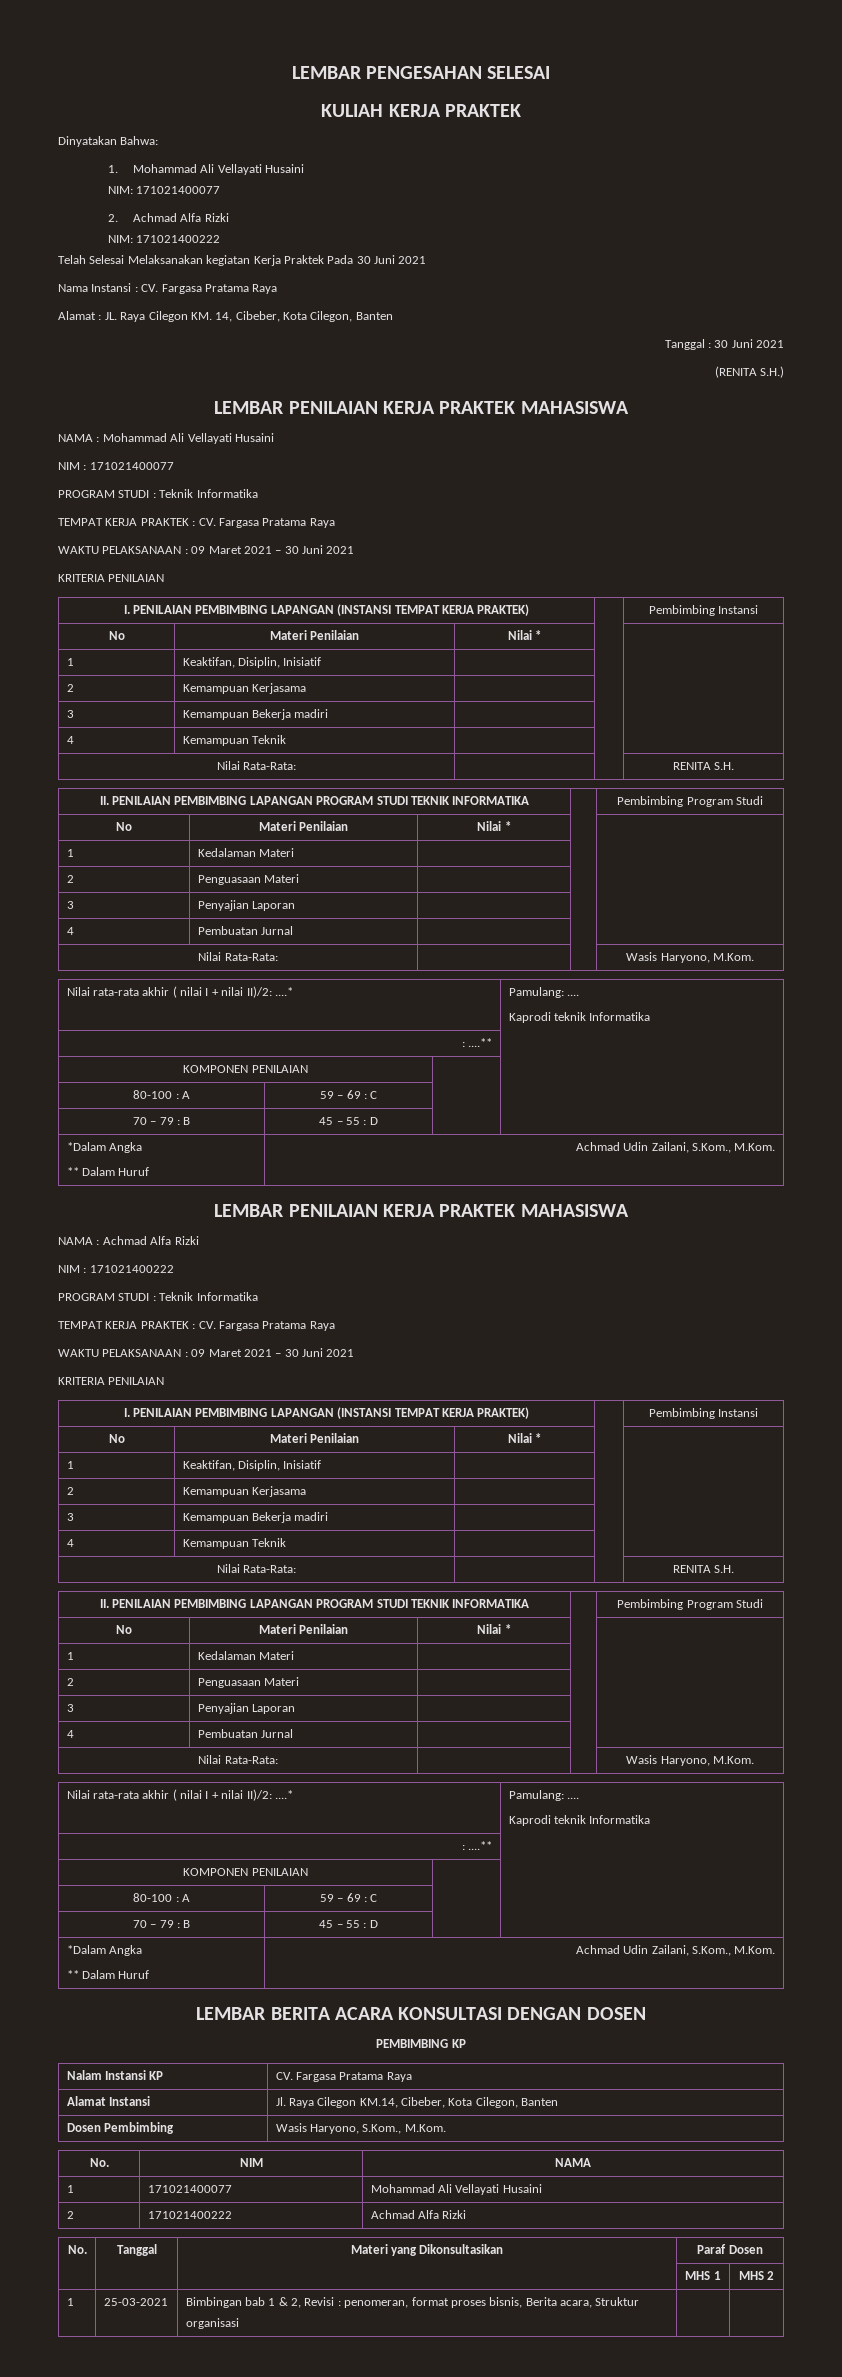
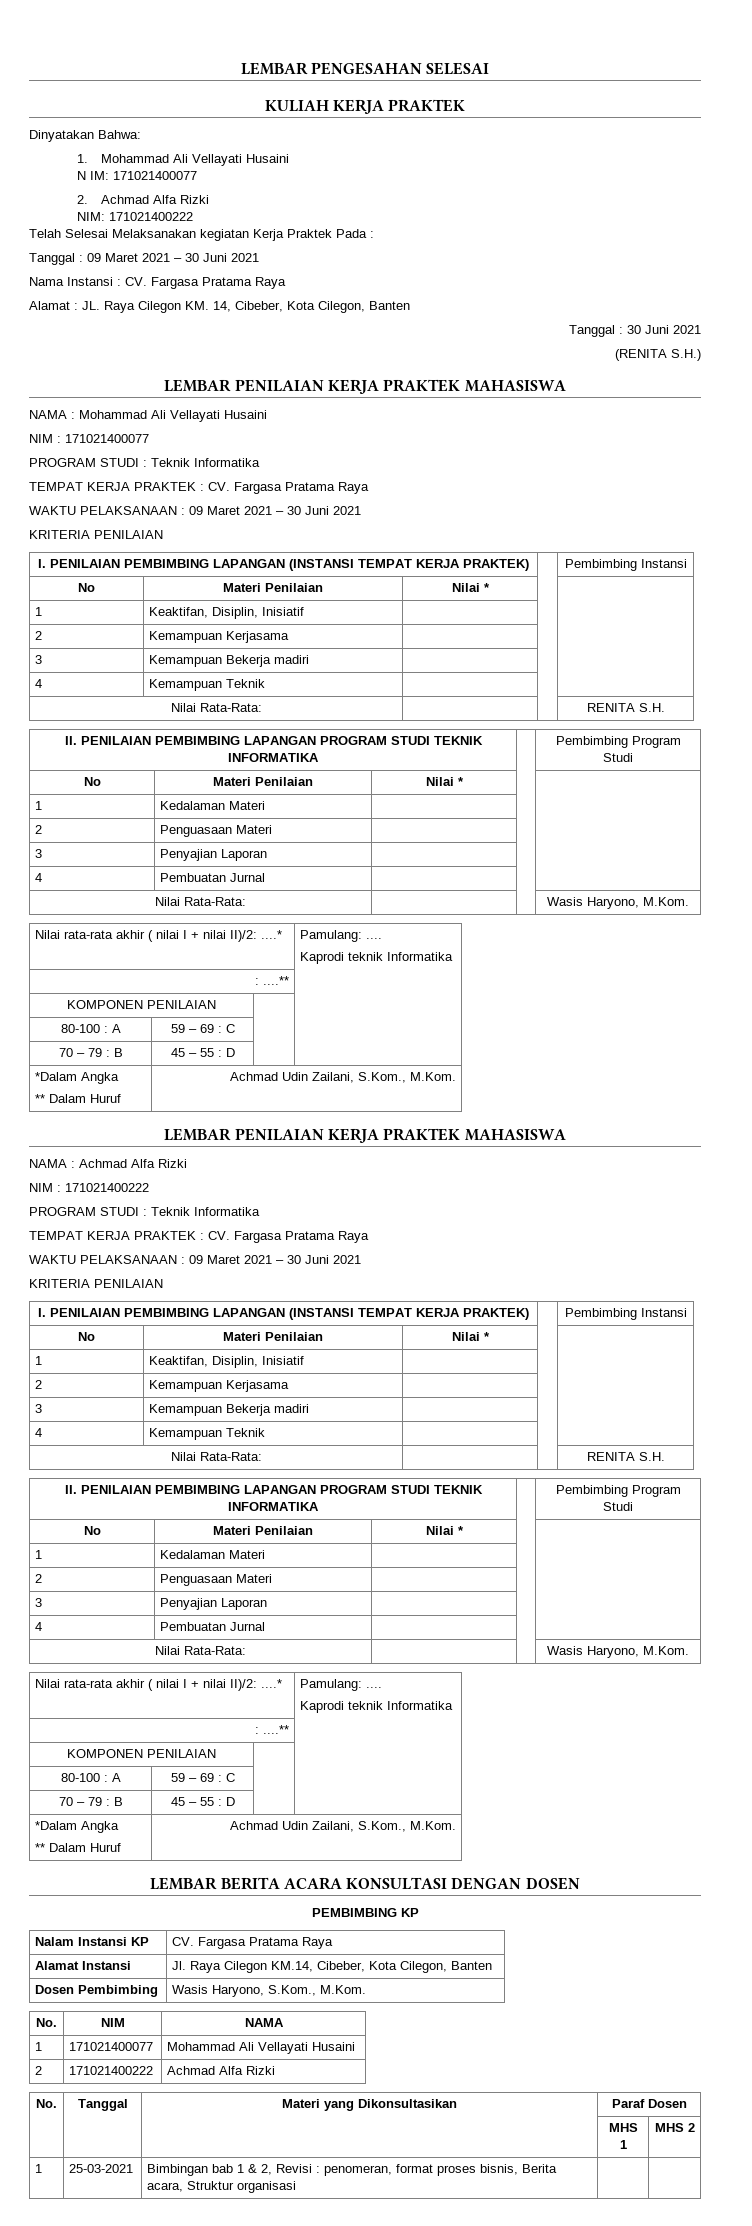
[107,186,133,194] NIM: -> [77,171,110,180] N IM:
(354, 259) none -> [370,231,374,238] [29,253,182,265] : // Tanggal : 09 Maret 2021 –

